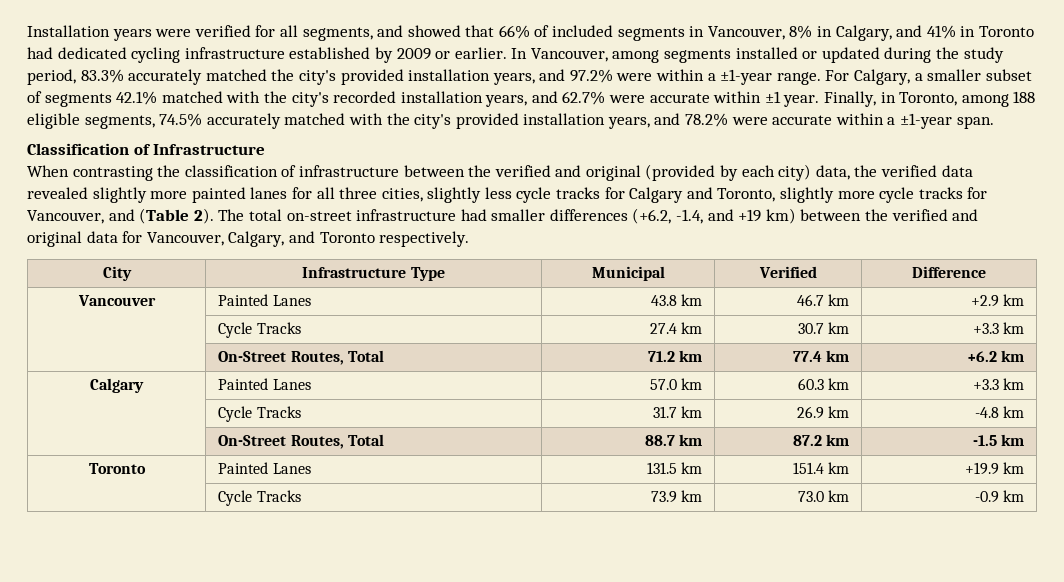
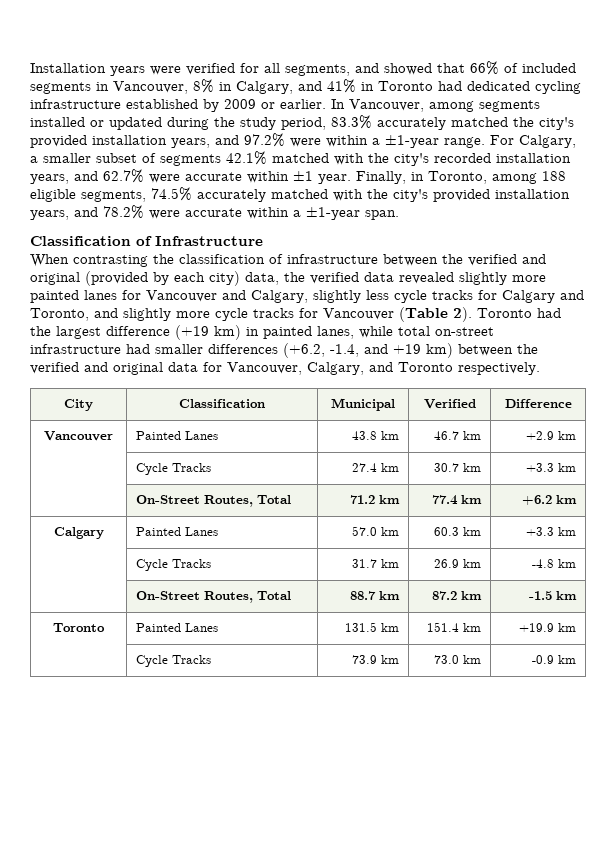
[316,187,423,202] all three cities, -> [146,290,308,303] Vancouver and Calgary,
(776, 195) none -> [94,308,118,318] and
[27,208,245,224] Vancouver, and (Table 2). The -> [323,307,561,322] [30,325,393,340] Vancouver (Table 2). Toronto had the largest difference (+19 km) in painted lanes, while
[302,267,445,281] Infrastructure Type -> [179,399,265,408] Classification

